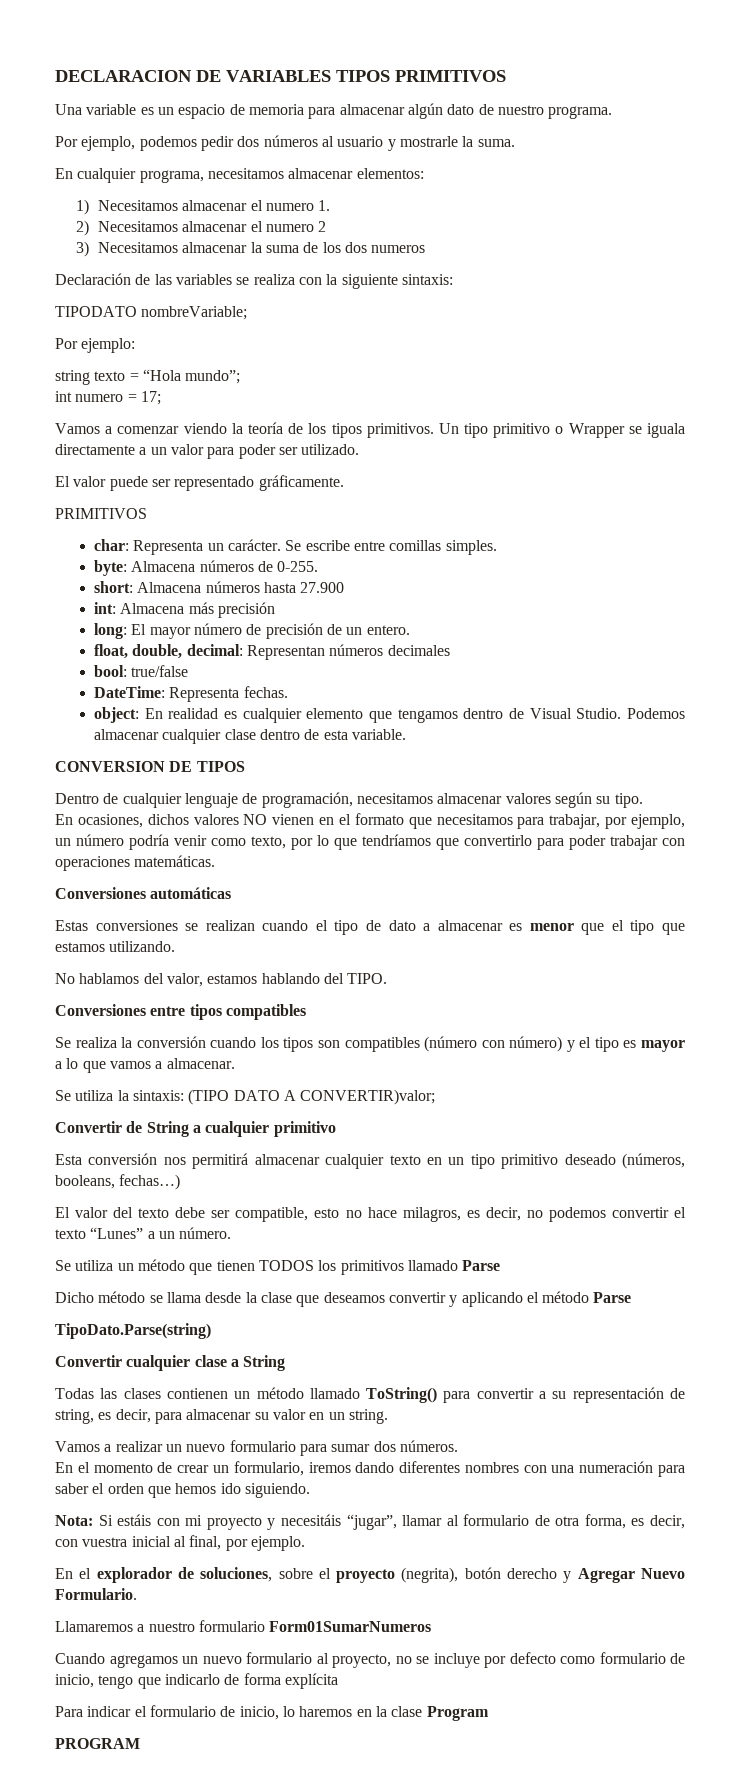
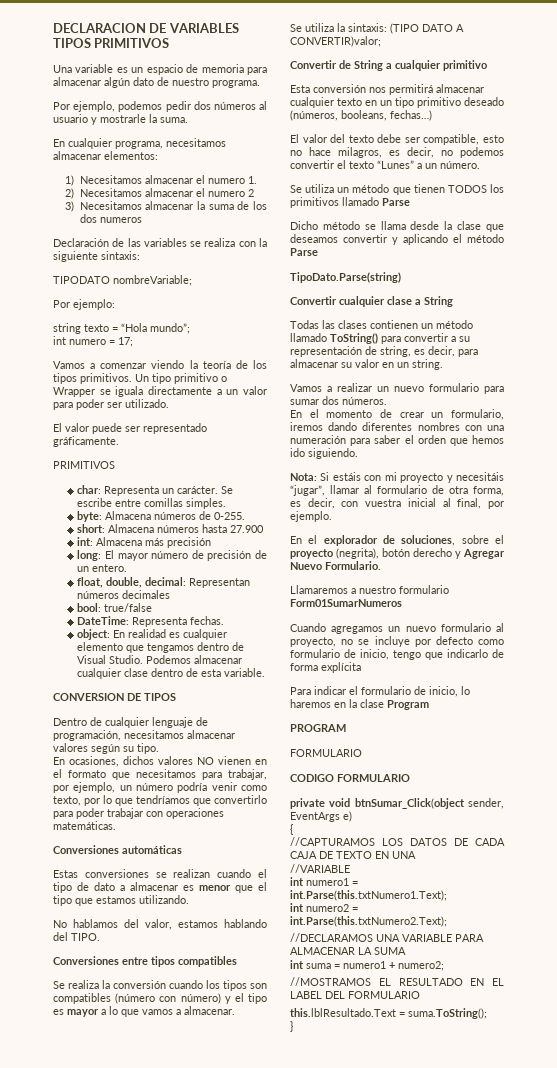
(140, 1743) none -> [290,749,362,757] [290,774,410,782] [290,798,504,809] [290,811,352,822] [290,824,293,835] [290,837,505,846] [290,851,416,859] [290,864,350,873] [290,877,358,886] [290,890,447,901] [290,903,358,912] [290,916,447,927] [290,933,484,942] [290,947,406,955] [290,960,444,971] [290,977,504,986] [290,991,420,999] [290,1008,487,1019] [290,1021,293,1032] // FORMULARIO // CODIGO FORMULARIO // private void btnSumar_Click(object sender, EventArgs e) // { // //CAPTURAMOS LOS DATOS DE CADA CAJA DE TEXTO EN UNA // //VARIABLE // int numero1 = int.Parse(this.txtNumero1.Text); // int numero2 = int.Parse(this.txtNumero2.Text); // //DECLARAMOS UNA VARIABLE PARA ALMACENAR LA SUMA // int suma = numero1 + numero2; // //MOSTRAMOS EL RESULTADO EN EL LABEL DEL FORMULARIO // this.lblResultado.Text = suma.ToString(); // }

